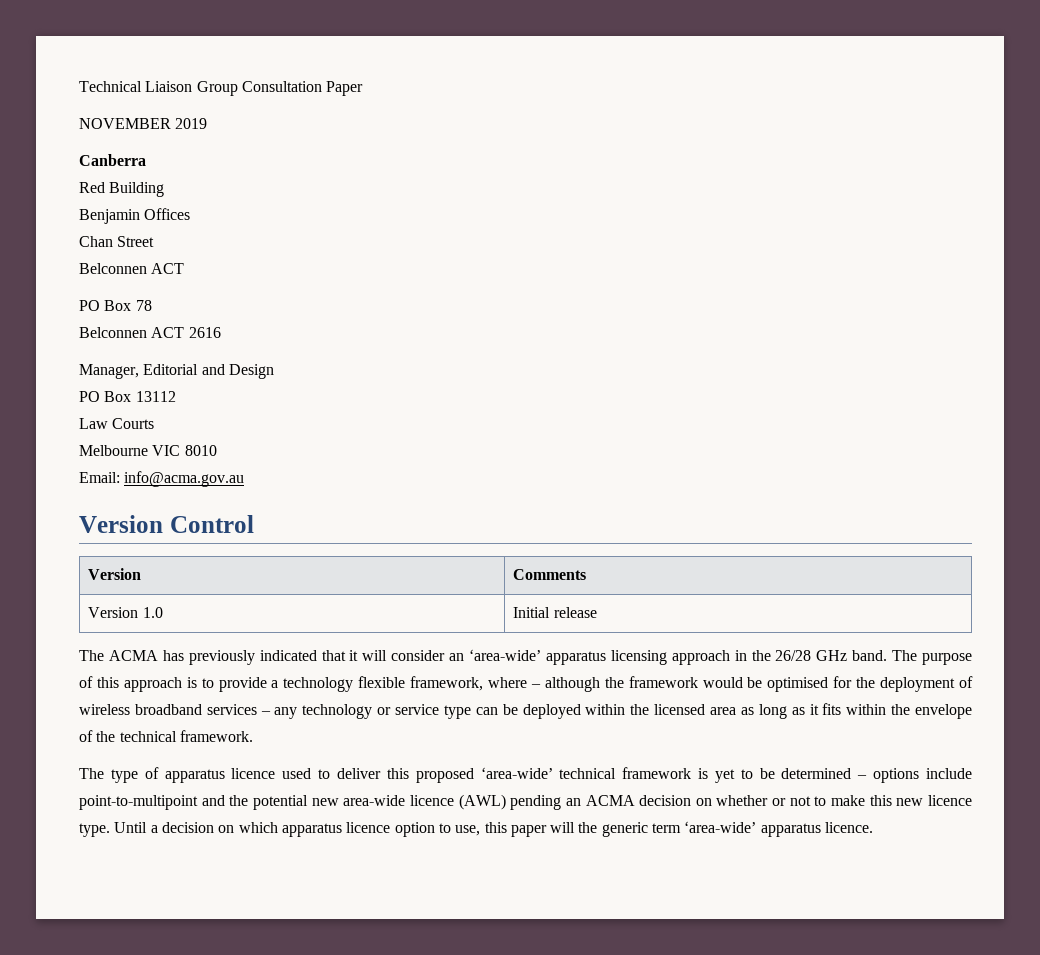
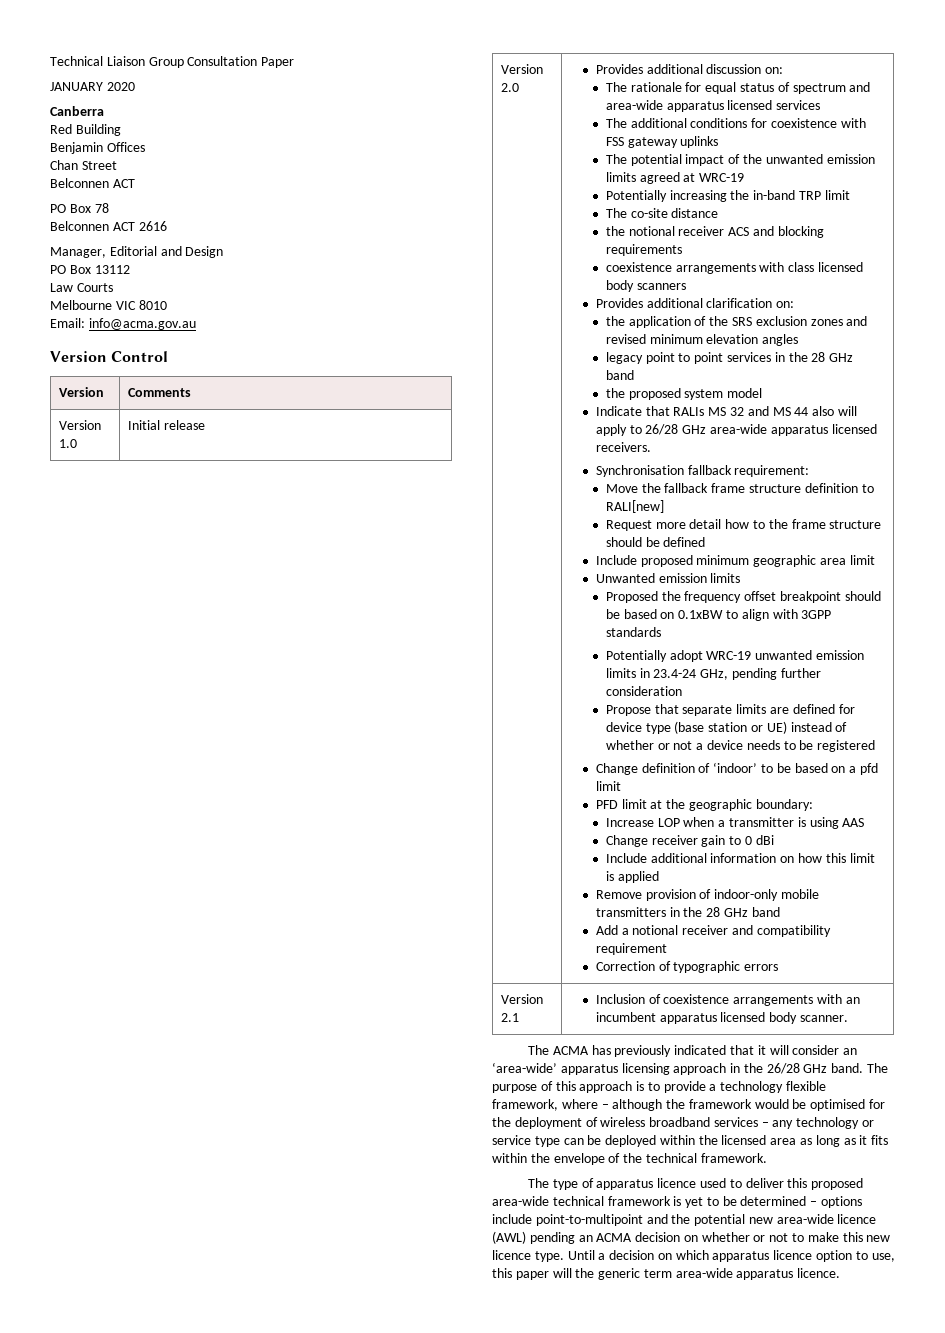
[79,118,208,129] NOVEMBER 2019 -> [50,82,135,91] JANUARY 2020
(597, 612) none -> [501,64,544,74] [501,83,520,92] [595,64,784,74] [605,82,871,94] [605,100,821,112] [605,118,866,128] [605,136,719,148] [605,154,875,166] [605,172,745,184] [605,190,850,202] [605,208,719,218] [605,226,824,238] [605,244,682,256] [605,262,863,274] [605,280,686,292] [595,298,795,308] [605,316,868,328] [605,334,799,346] [605,352,854,364] [605,370,634,380] [605,388,763,400] [595,406,857,416] [595,424,877,436] [595,442,651,452] [595,465,810,477] [605,483,874,493] [605,500,664,513] [605,519,882,531] [605,537,706,547] [595,555,875,567] [595,573,741,583] [605,591,881,603] [605,609,832,621] [605,627,661,637] [605,650,864,662] [605,668,821,680] [605,686,682,696] [605,704,855,716] [605,721,848,734] [605,740,876,752] [595,762,878,775] [595,781,621,791] [595,799,813,811] [605,817,865,829] [605,835,774,847] [605,853,875,863] [605,871,659,883] [595,889,819,901] [595,907,780,917] [595,925,831,937] [595,943,667,955] [595,961,779,973] [501,994,544,1004] [501,1013,520,1022] [595,994,860,1006] [595,1012,848,1024] // Version 2.0 | Provides additional discussion on: // The rationale for equal status of spectrum and area-wide apparatus licensed services // The additional conditions for coexistence with FSS gateway uplinks // The potential impact of the unwanted emission limits agreed at WRC-19 // Potentially increasing the in-band TRP limit // The co-site distance // the notional receiver ACS and blocking requirements // coexistence arrangements with class licensed body scanners // Provides additional clarification on: // the application of the SRS exclusion zones and revised minimum elevation angles // legacy point to point services in the 28 GHz band // the proposed system model // Indicate that RALIs MS 32 and MS 44 also will apply to 26/28 GHz area-wide apparatus licensed receivers. // Synchronisation fallback requirement: // Move the fallback frame structure definition to RALI[new] // Request more detail how to the frame structure should be defined // Include proposed minimum geographic area limit // Unwanted emission limits // Proposed the frequency offset breakpoint should be based on 0.1xBW to align with 3GPP standards // Potentially adopt WRC-19 unwanted emission limits in 23.4-24 GHz, pending further consideration // Propose that separate limits are defined for device type (base station or UE) instead of whether or not a device needs to be registered // Change definition of ‘indoor’ to be based on a pfd limit // PFD limit at the geographic boundary: // Increase LOP when a transmitter is using AAS // Change receiver gain to 0 dBi // Include additional information on how this limit is applied // Remove provision of indoor-only mobile transmitters in the 28 GHz band // Add a notional receiver and compatibility requirement // Correction of typographic errors // Version 2.1 | Inclusion of coexistence arrangements with an incumbent apparatus licensed body scanner.
[480,767,553,779] ‘area-wide’ -> [492,1196,549,1206] area-wide
[684,821,757,833] ‘area-wide’ -> [675,1268,733,1278] area-wide

